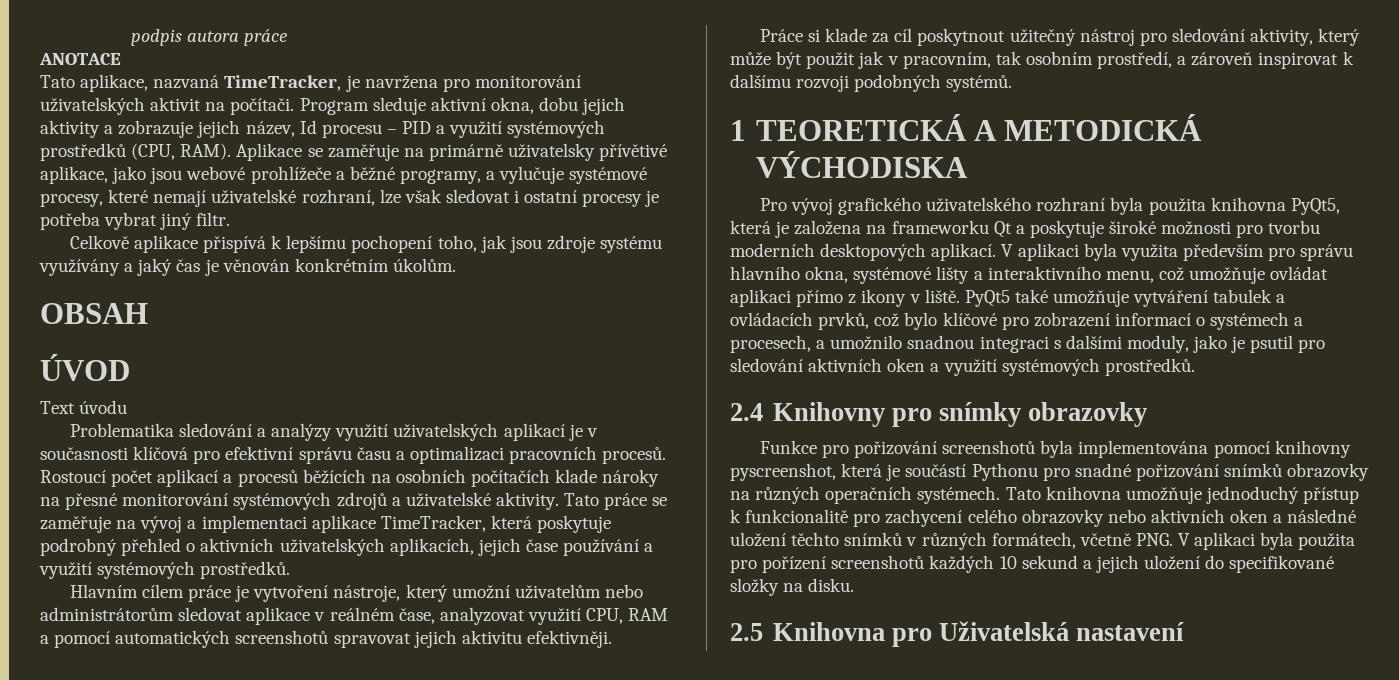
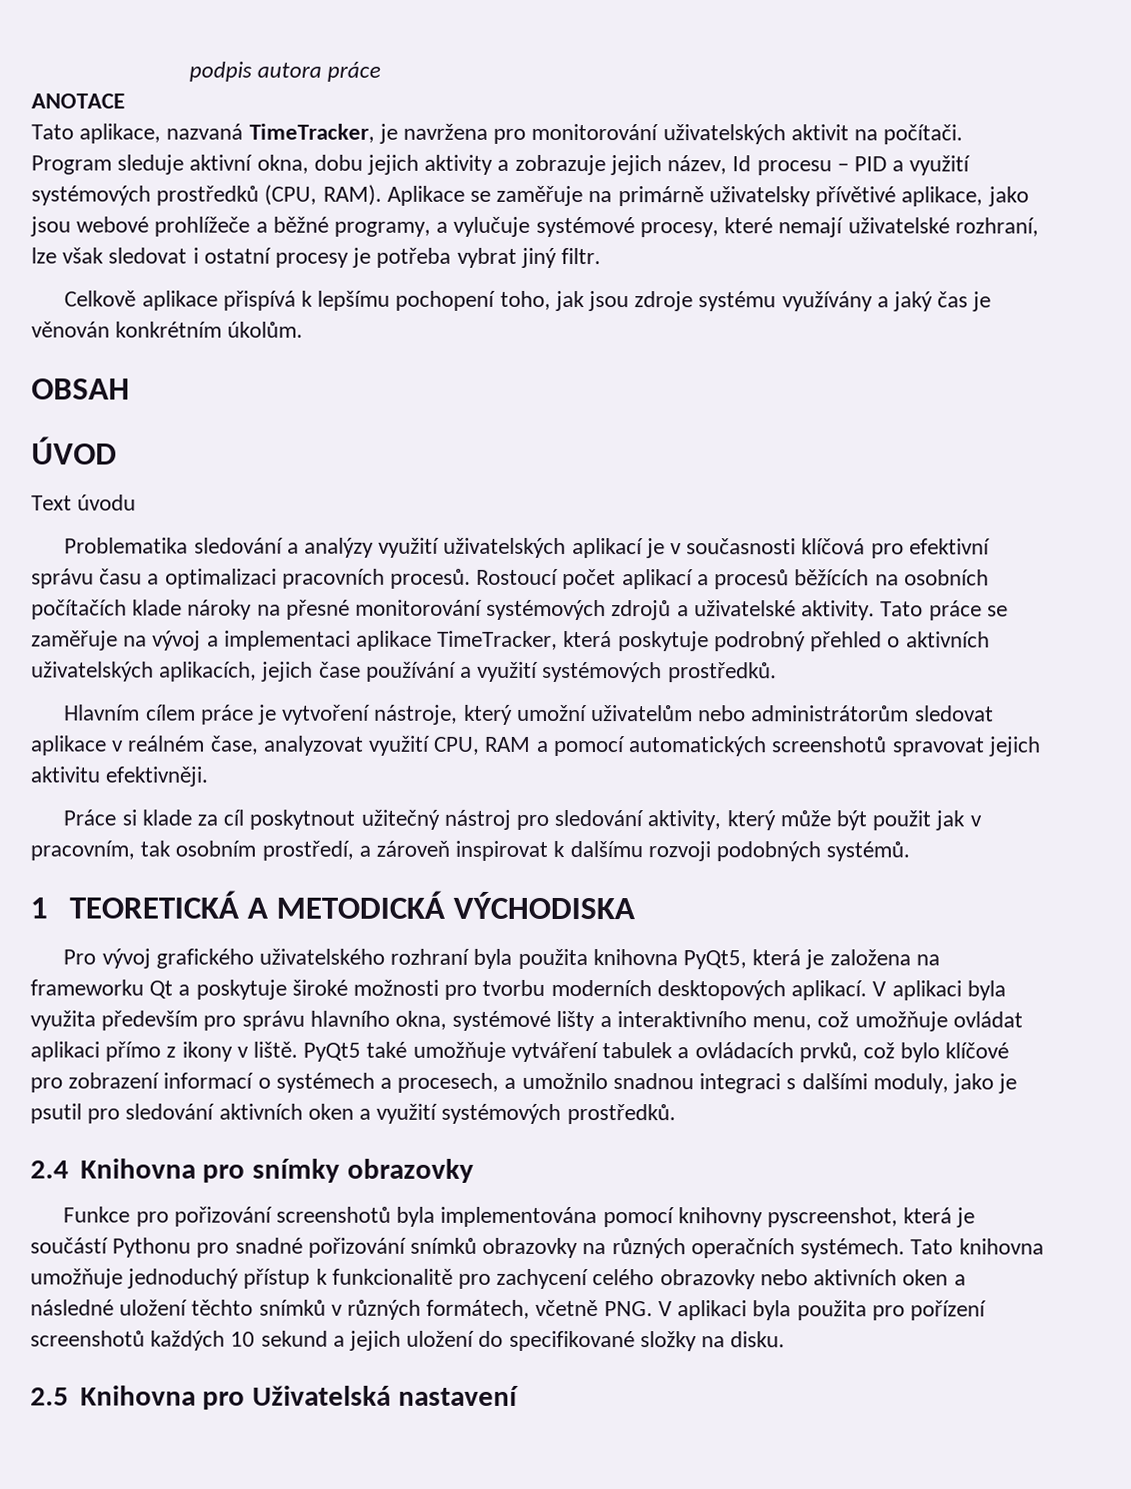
[772,402,885,427] Knihovny -> [79,1158,196,1179] Knihovna

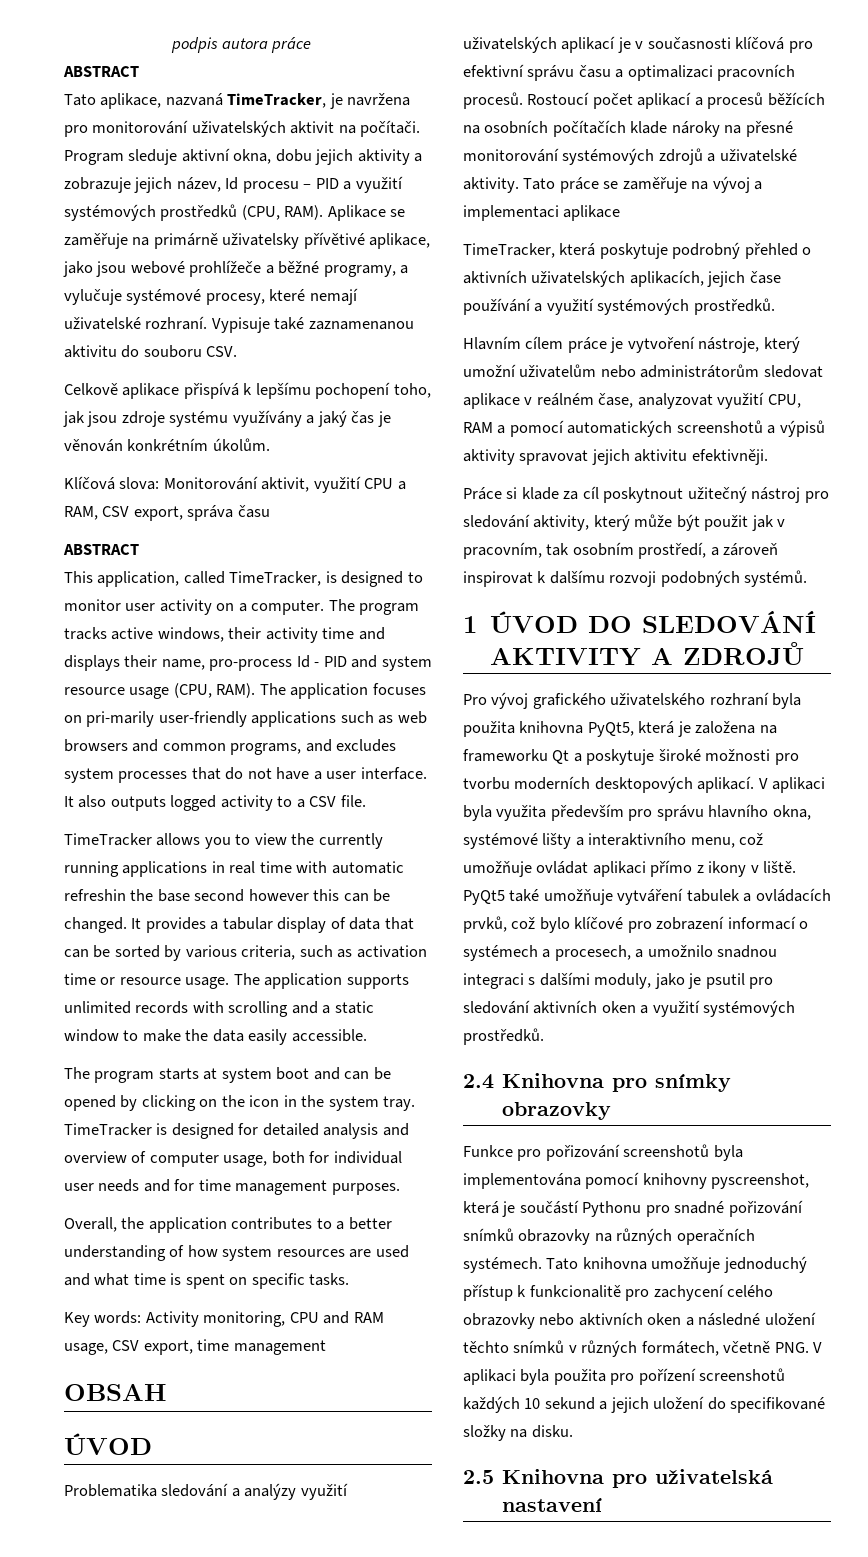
[31,93,125,109] ANOTACE -> [63,66,139,77] ABSTRACT
[954,217,1039,237] [31,247,602,268] rozhraní, lze však sledovat i ostatní procesy je potřeba vybrat jiný filtr. -> [145,316,414,333] [64,345,238,358] rozhraní. Vypisuje také zaznamenanou aktivitu do souboru CSV.
(304, 329) none -> [64,476,406,493] [64,505,270,521] [63,544,139,555] [64,571,423,587] [64,599,420,615] [64,627,385,643] [64,655,432,671] [64,683,426,699] [64,711,427,727] [64,739,397,755] [64,767,427,783] [64,795,366,811] [64,833,383,849] [64,861,404,877] [64,889,391,902] [64,917,414,933] [64,945,427,961] [64,973,409,989] [64,1001,374,1017] [64,1029,367,1045] [64,1067,391,1083] [64,1095,416,1111] [64,1123,409,1139] [64,1151,402,1167] [64,1179,400,1195] [64,1217,392,1233] [64,1245,409,1261] [64,1273,350,1289] [64,1311,384,1327] [64,1339,326,1355] // Klíčová slova: Monitorování aktivit, využití CPU a RAM, CSV export, správa času // ABSTRACT // This application, called TimeTracker, is designed to monitor user activity on a computer. The program tracks active windows, their activity time and displays their name, pro-process Id - PID and system resource usage (CPU, RAM). The application focuses on pri-marily user-friendly applications such as web browsers and common programs, and excludes system processes that do not have a user interface. It also outputs logged activity to a CSV file. // TimeTracker allows you to view the currently running applications in real time with automatic refreshin the base second however this can be changed. It provides a tabular display of data that can be sorted by various criteria, such as activation time or resource usage. The application supports unlimited records with scrolling and a static window to make the data easily accessible. // The program starts at system boot and can be opened by clicking on the icon in the system tray. TimeTracker is designed for detailed analysis and overview of computer usage, both for individual user needs and for time management purposes. // Overall, the application contributes to a better understanding of how system resources are used and what time is spent on specific tasks. // Key words: Activity monitoring, CPU and RAM usage, CSV export, time management
[31,494,137,511] // Text úvodu -> (152, 1444) none
(433, 640) none -> (621, 213) //
(888, 744) none -> [767,420,825,437] [463,449,515,465] a výpisů aktivity
[69,890,635,920] TEORETICKÁ A METODICKÁ VÝCHODISKA -> [489,611,816,633] [489,642,804,666] ÚVOD DO SLEDOVÁNÍ AKTIVITY A ZDROJŮ
[252,1385,392,1406] Uživatelská -> [655,1469,774,1484] uživatelská

